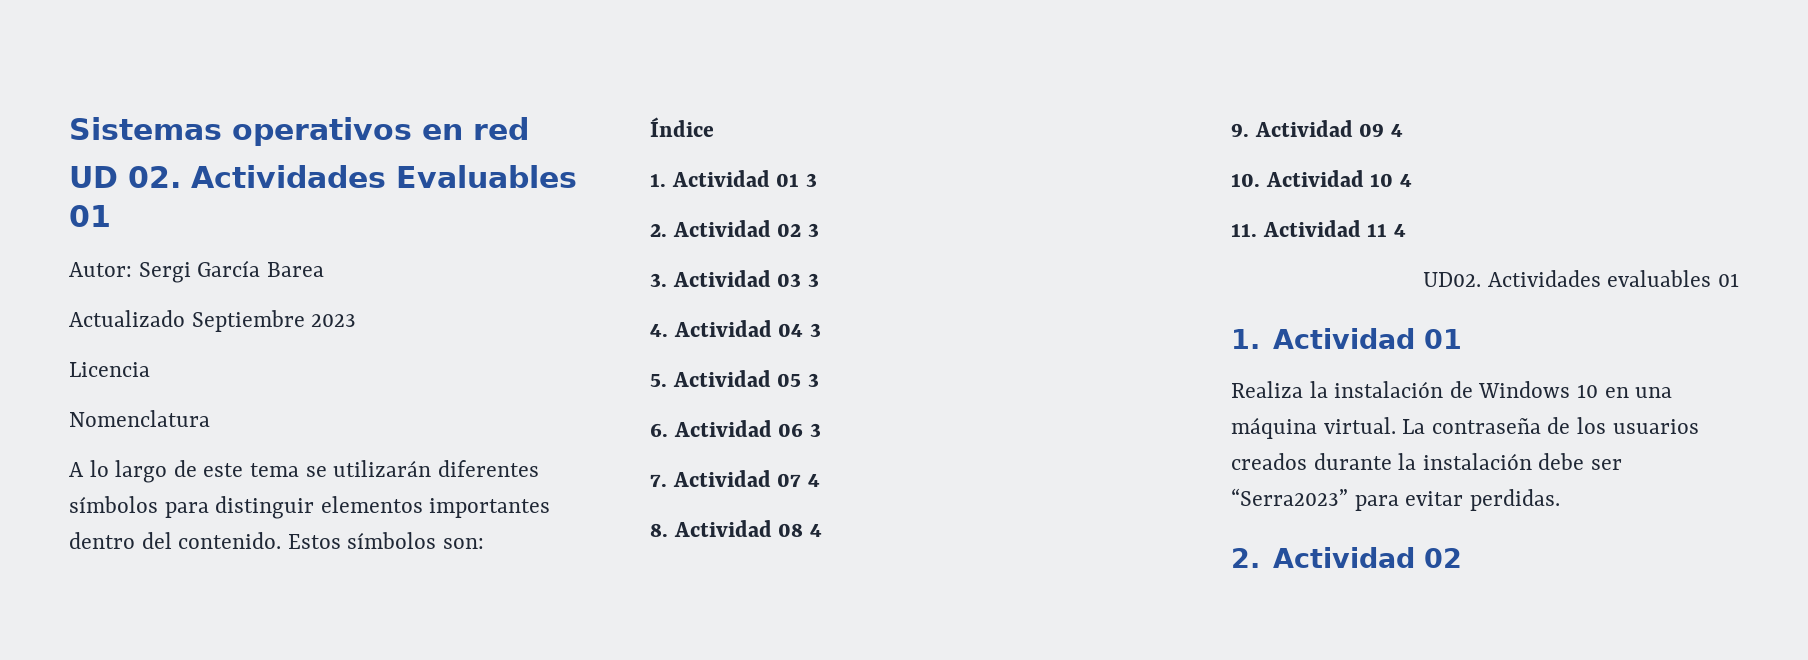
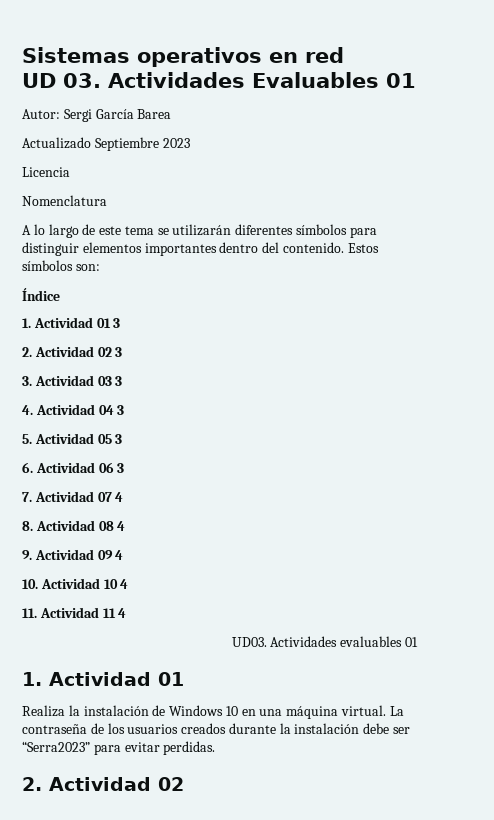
[128,166,181,188] 02. -> [63,73,101,88] 03.
[1423,272,1482,287] UD02. -> [231,637,267,647] UD03.

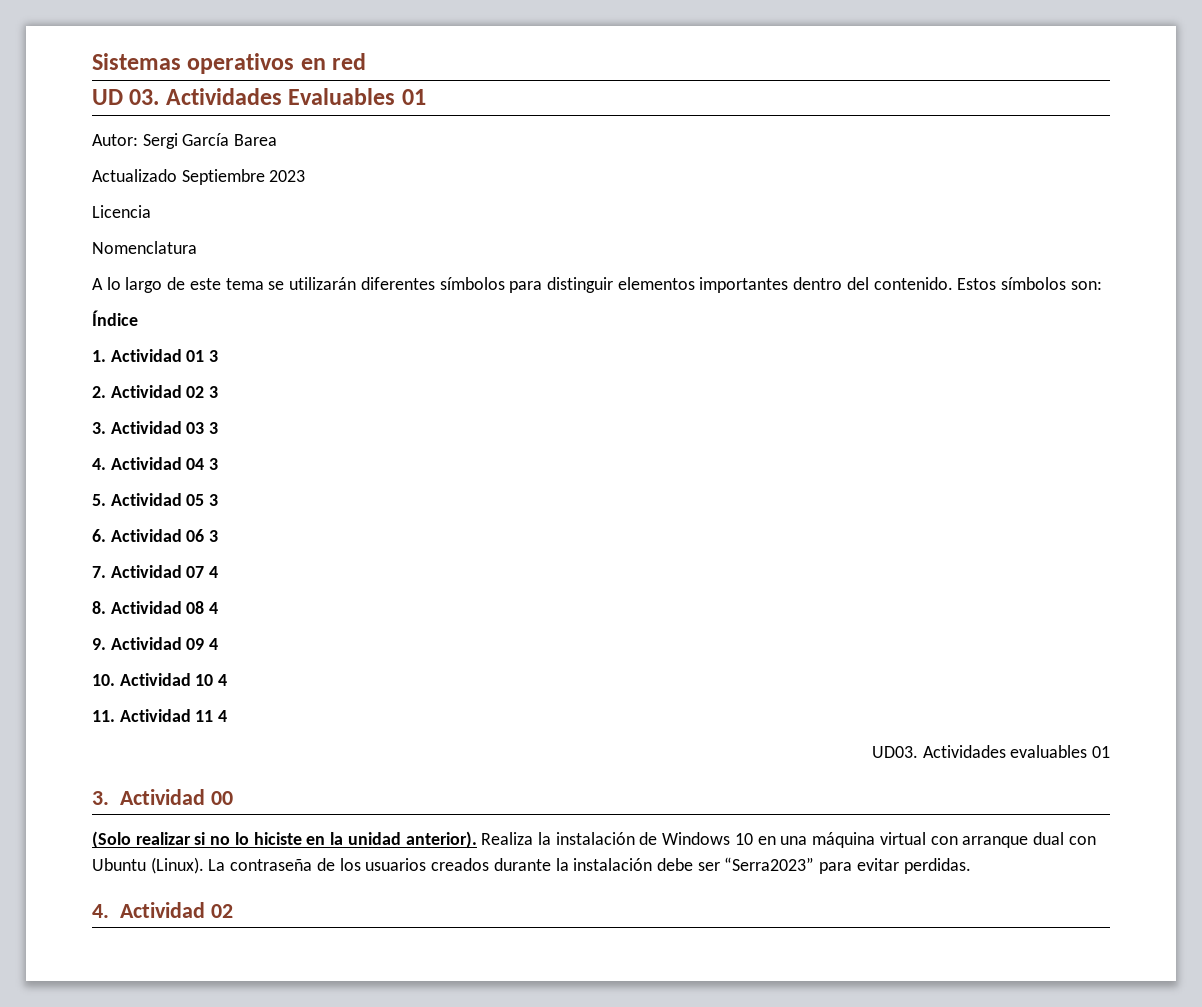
[22,672,184,686] 1. Actividad 01 // -> [92,789,234,805] [92,831,477,848] 3. Actividad 00 // (Solo realizar si no lo hiciste en la unidad anterior).
[341,705,387,716] virtual. -> [879,832,1096,848] [92,857,204,874] virtual con arranque dual con Ubuntu (Linux).
[22,777,42,791] 2. -> [92,904,109,918] 4.

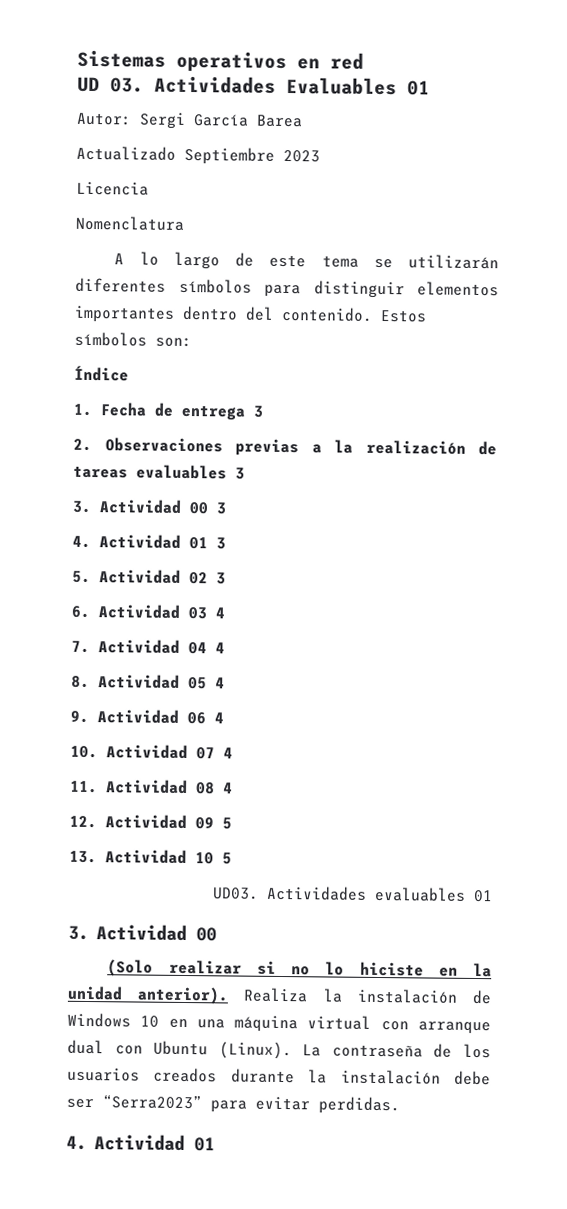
(106, 356) none -> [100,402,264,421] [73,437,497,457] [73,464,245,480] [72,499,227,515] [72,535,91,549] Fecha de entrega 3 // 2. Observaciones previas a la realización de tareas evaluables 3 // 3. Actividad 00 3 // 4.
[92,386,106,398] 2. -> [72,570,91,584] 5.
[92,422,106,434] 3. -> [71,605,90,619] 6.
[209,422,219,434] [92,457,219,470] [92,493,219,506] [92,529,219,542] [92,566,106,578] 3 // 4. Actividad 04 3 // 5. Actividad 05 3 // 6. Actividad 06 3 // 7. -> [215,607,225,619] [71,639,225,655] [71,674,225,690] [70,709,224,725] [70,745,98,759] 4 // 7. Actividad 04 4 // 8. Actividad 05 4 // 9. Actividad 06 4 // 10.
[92,601,106,614] 8. -> [70,780,98,794] 11.
[92,638,106,650] 9. -> [69,815,97,829] 12.
[209,638,219,650] [92,673,228,686] [92,709,228,722] 4 // 10. Actividad 10 4 // 11. Actividad 11 4 -> [222,817,232,830] [69,849,232,865] 5 // 13. Actividad 10 5
[211,904,234,918] 02 -> [193,1137,215,1152] 01

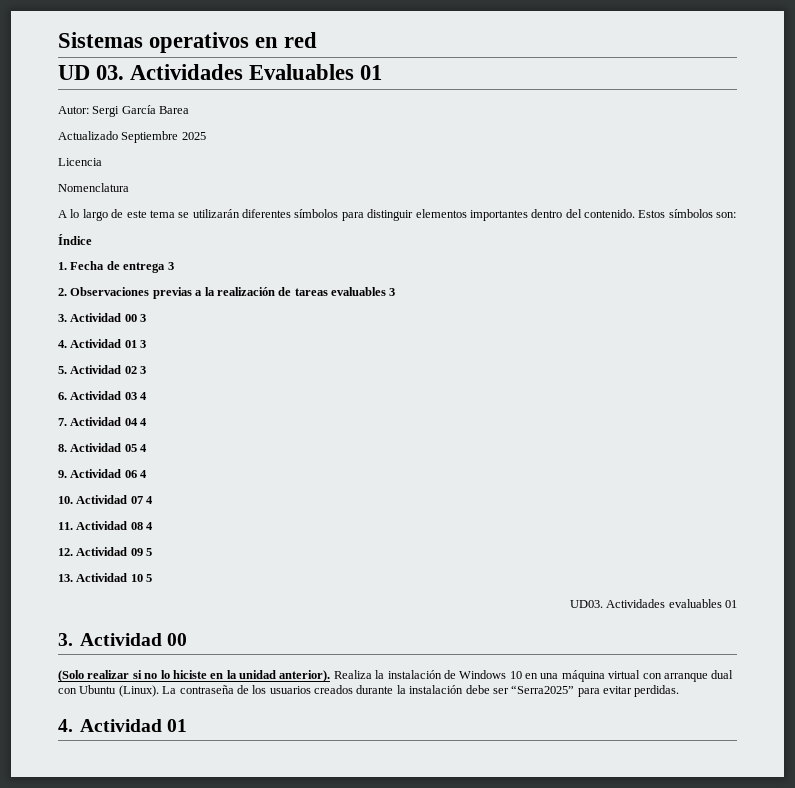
[283,149,320,163] 2023 -> [181,132,206,140] 2025
[102,1094,202,1110] “Serra2023” -> [511,685,575,694] “Serra2025”

